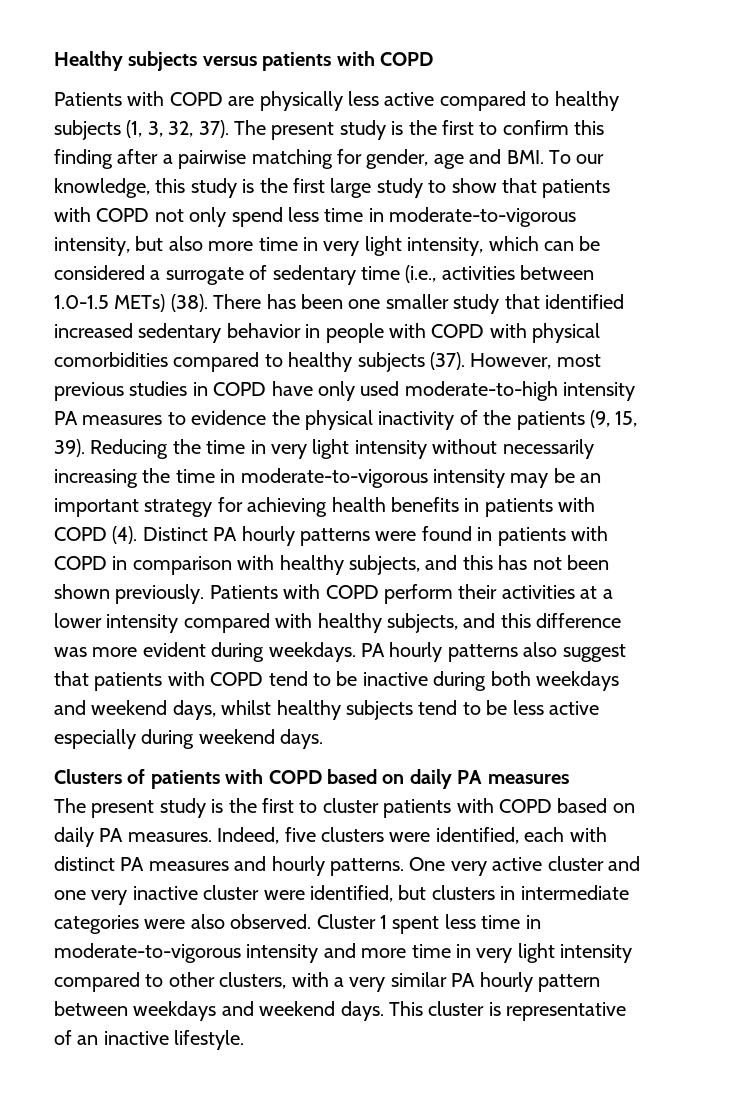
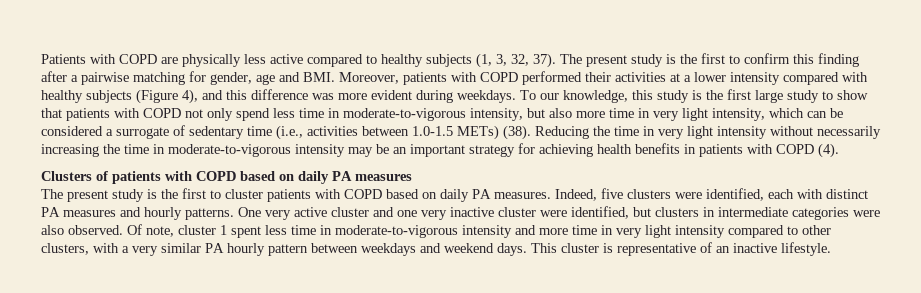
[54,51,433,71] Healthy subjects versus patients with COPD // -> (41, 59) none
(544, 157) none -> [339,71,868,85] [41,89,516,104] Moreover, patients with COPD performed their activities at a lower intensity compared with healthy subjects (Figure 4), and this difference was more evident during weekdays.
[213,294,624,314] [54,323,601,343] [54,352,601,372] [54,381,636,401] [54,410,638,430] [54,439,85,457] There has been one smaller study that identified increased sedentary behavior in people with COPD with physical comorbidities compared to healthy subjects (37). However, most previous studies in COPD have only used moderate-to-high intensity PA measures to evidence the physical inactivity of the patients (9, 15, 39). -> (531, 132) none
[142,526,608,546] [54,555,609,575] [54,584,613,604] [54,613,622,633] [54,642,626,662] [54,671,619,691] [54,700,599,720] [54,729,324,749] Distinct PA hourly patterns were found in patients with COPD in comparison with healthy subjects, and this has not been shown previously. Patients with COPD perform their activities at a lower intensity compared with healthy subjects, and this difference was more evident during weekdays. PA hourly patterns also suggest that patients with COPD tend to be inactive during both weekdays and weekend days, whilst healthy subjects tend to be less active especially during weekend days. -> (839, 150) none
[316,914,376,929] Cluster -> [127,224,216,237] Of note, cluster

